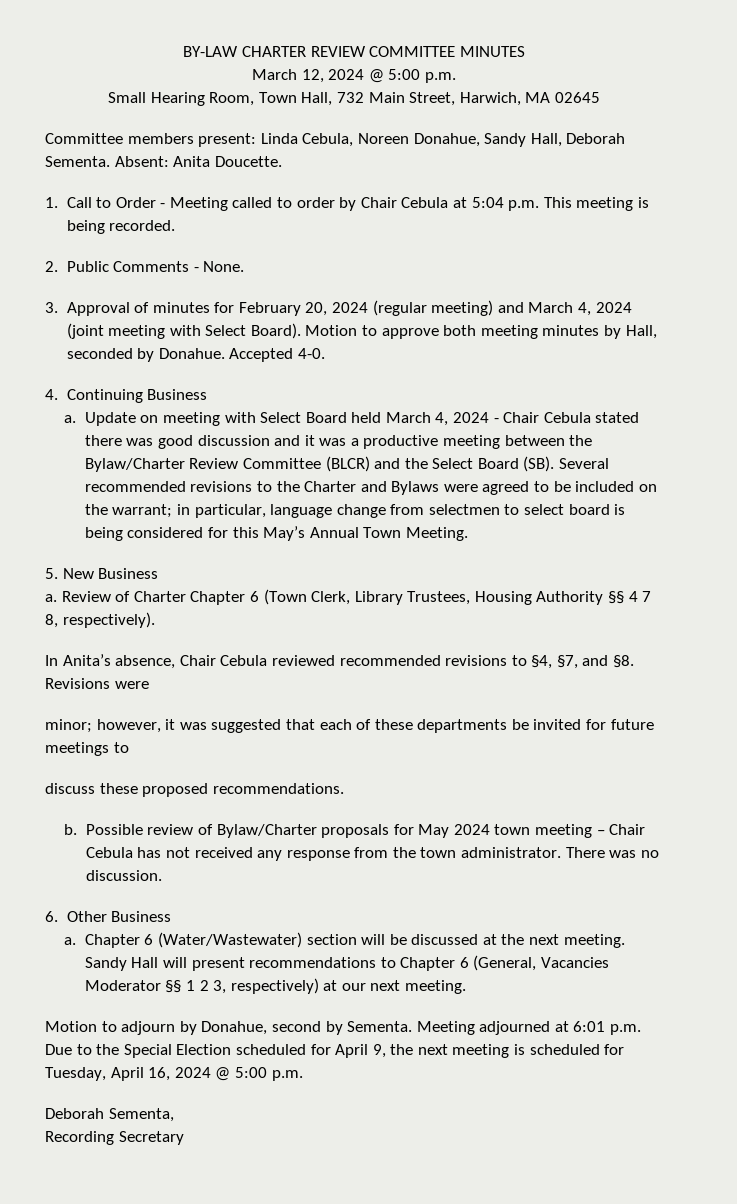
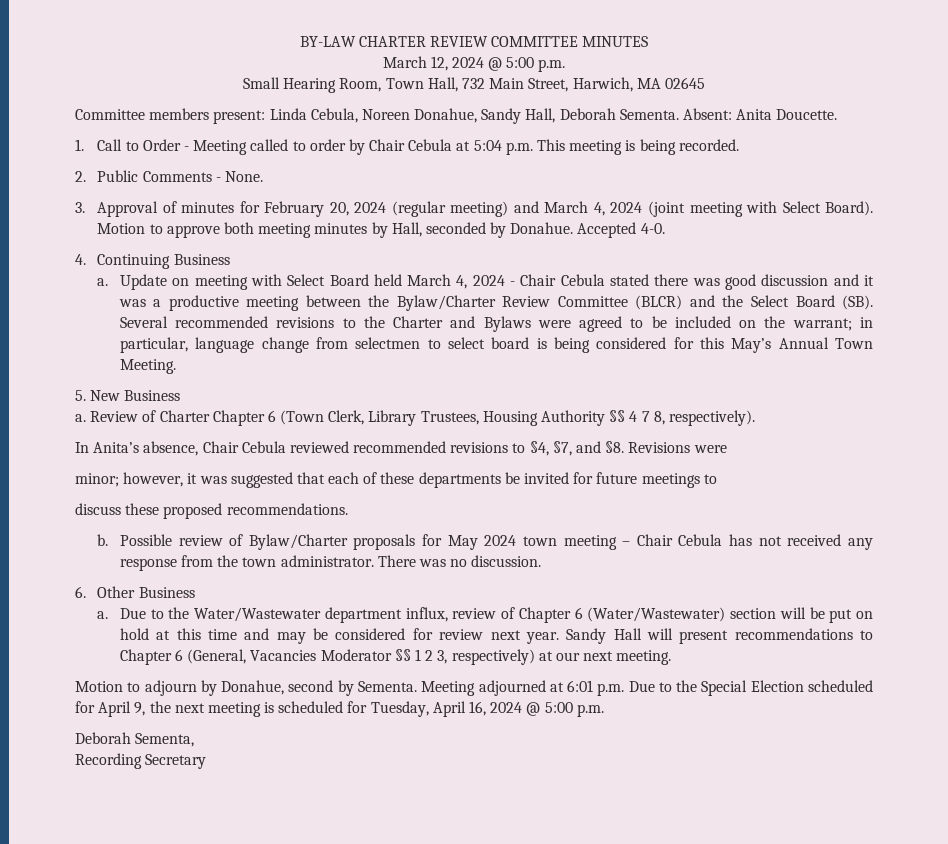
(77, 941) none -> [119,607,516,623] Due to the Water/Wastewater department influx, review of
[411,934,625,948] discussed at the next meeting. -> [829,609,873,623] [119,628,559,644] put on hold at this time and may be considered for review next year.

